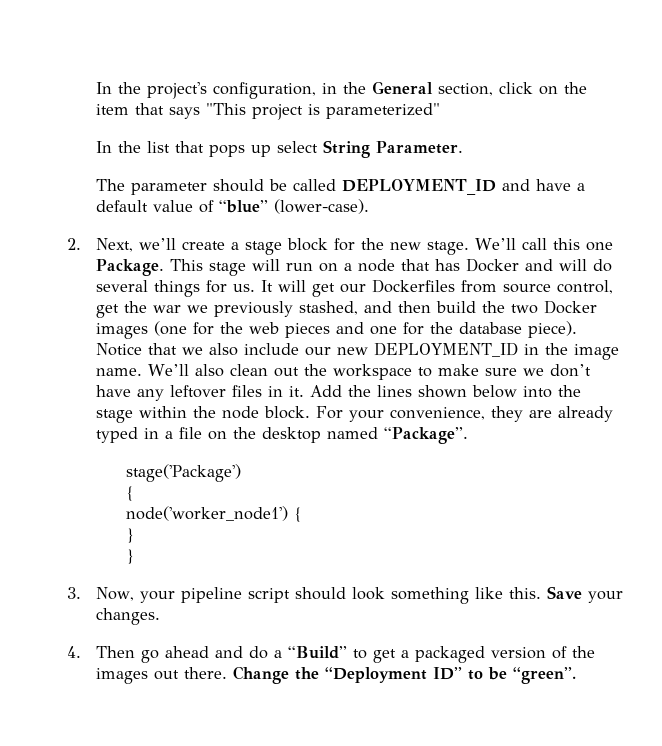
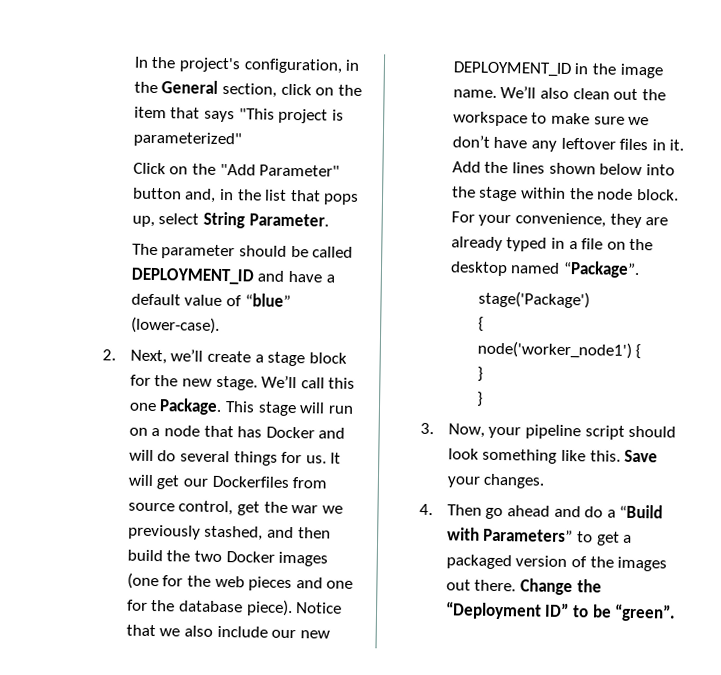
[96,141,113,153] In -> [132,162,341,177] [131,187,235,203] Click on the "Add Parameter" button and, in
[251,145,272,157] up -> [131,215,155,228] up,
[288,646,348,659] “Build” -> [619,504,664,519] [446,527,574,543] “Build with Parameters”

